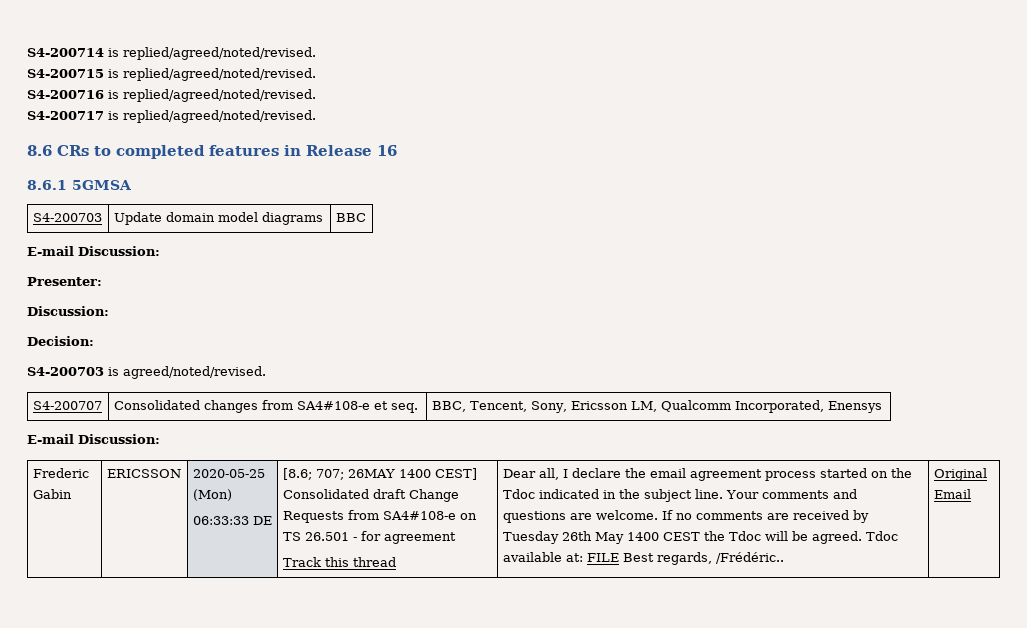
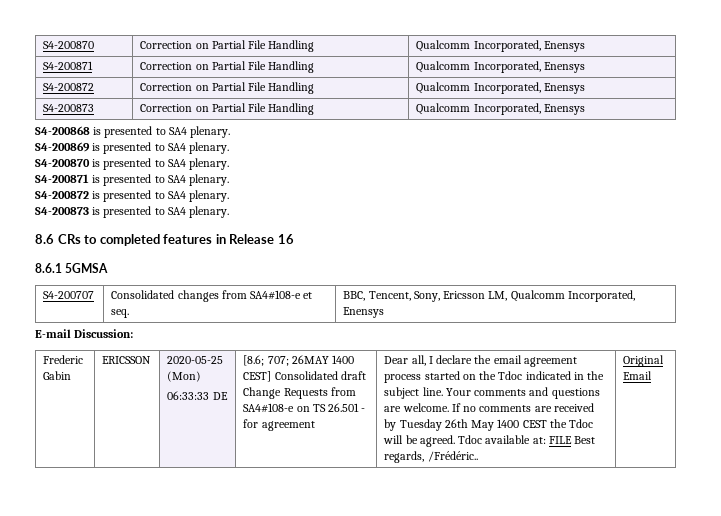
[27,47,316,60] [27,68,316,81] [27,89,316,102] [27,110,316,123] S4-200714 is replied/agreed/noted/revised. // S4-200715 is replied/agreed/noted/revised. // S4-200716 is replied/agreed/noted/revised. // S4-200717 is replied/agreed/noted/revised. -> [43,41,95,49] [140,40,315,52] [416,40,585,52] [43,61,94,70] [140,61,315,73] [416,61,585,73] [43,83,95,91] [140,82,315,94] [416,82,585,94] [43,104,95,112] [140,103,315,115] [416,103,585,115] [35,126,231,138] [35,142,230,154] [35,158,230,170] [35,174,230,186] [35,190,230,202] [35,206,230,218] S4-200870 | Correction on Partial File Handling | Qualcomm Incorporated, Enensys // S4-200871 | Correction on Partial File Handling | Qualcomm Incorporated, Enensys // S4-200872 | Correction on Partial File Handling | Qualcomm Incorporated, Enensys // S4-200873 | Correction on Partial File Handling | Qualcomm Incorporated, Enensys // S4-200868 is presented to SA4 plenary. // S4-200869 is presented to SA4 plenary. // S4-200870 is presented to SA4 plenary. // S4-200871 is presented to SA4 plenary. // S4-200872 is presented to SA4 plenary. // S4-200873 is presented to SA4 plenary.
[32,213,102,222] [113,212,323,225] [335,213,366,222] [27,246,160,256] [27,277,102,286] [27,306,109,316] [27,336,94,346] [27,366,266,379] // S4-200703 | Update domain model diagrams | BBC // E-mail Discussion: // Presenter: // Discussion: // Decision: // S4-200703 is agreed/noted/revised. -> (109, 268) none
[282,557,396,567] // Track this thread -> (315, 426) none

